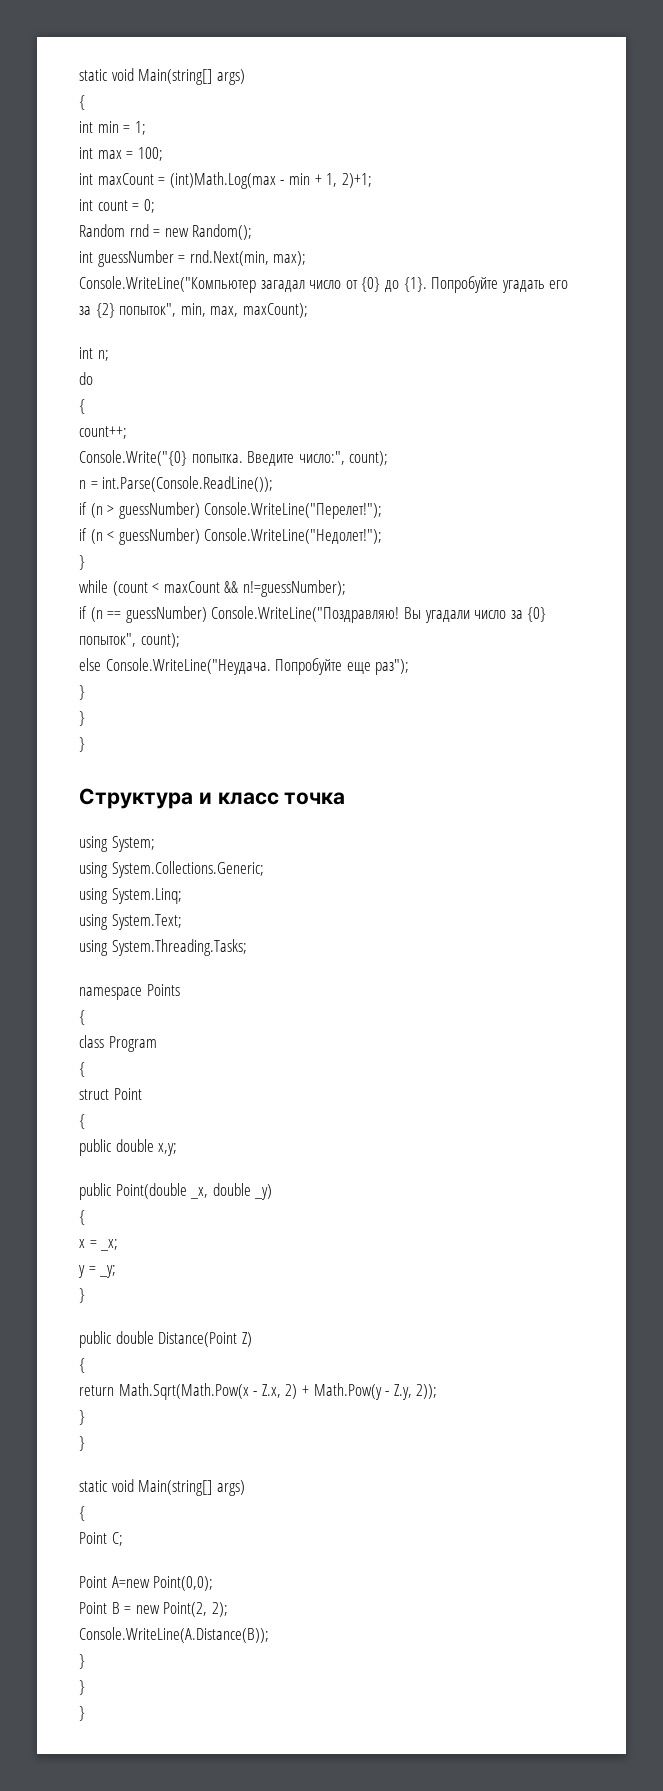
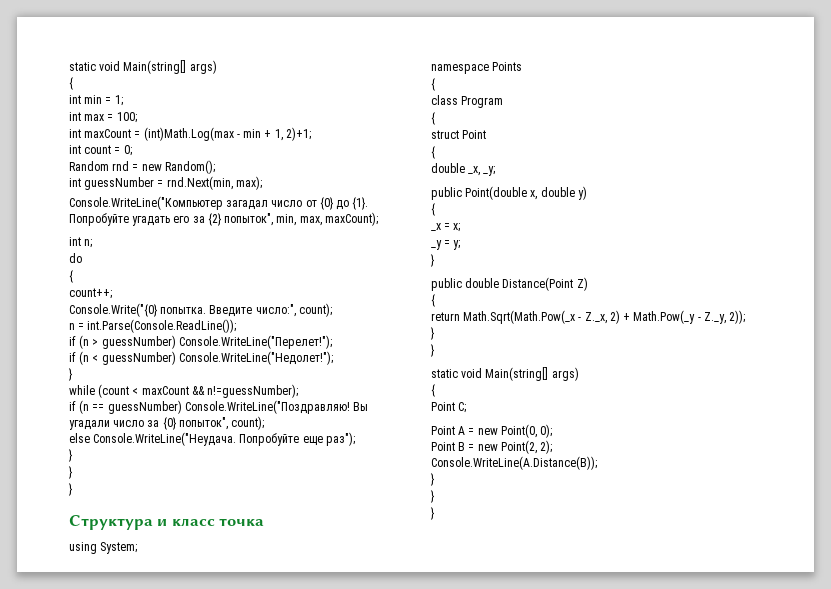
[79,861,264,878] [79,888,182,904] [79,914,182,930] [79,939,247,956] // using System.Collections.Generic; // using System.Linq; // using System.Text; // using System.Threading.Tasks; -> (138, 548) none
[79,1139,178,1156] public double x,y; -> [431,163,496,176] double _x, _y;
[190,1183,273,1200] [79,1210,85,1225] [79,1239,119,1251] [78,1265,117,1278] _x, double _y) // { // x = _x; // y = _y; -> [530,186,587,200] [431,203,435,216] [431,223,461,232] [431,240,461,250] x, double y) // { // _x = x; // _y = y;
[118,1383,412,1400] Math.Sqrt(Math.Pow(x - Z.x, 2) + Math.Pow(y - Z.y, -> [463,310,726,324] Math.Sqrt(Math.Pow(_x - Z._x, 2) + Math.Pow(_y - Z._y,
[111,1576,214,1591] A=new Point(0,0); -> [458,424,553,438] A = new Point(0, 0);

